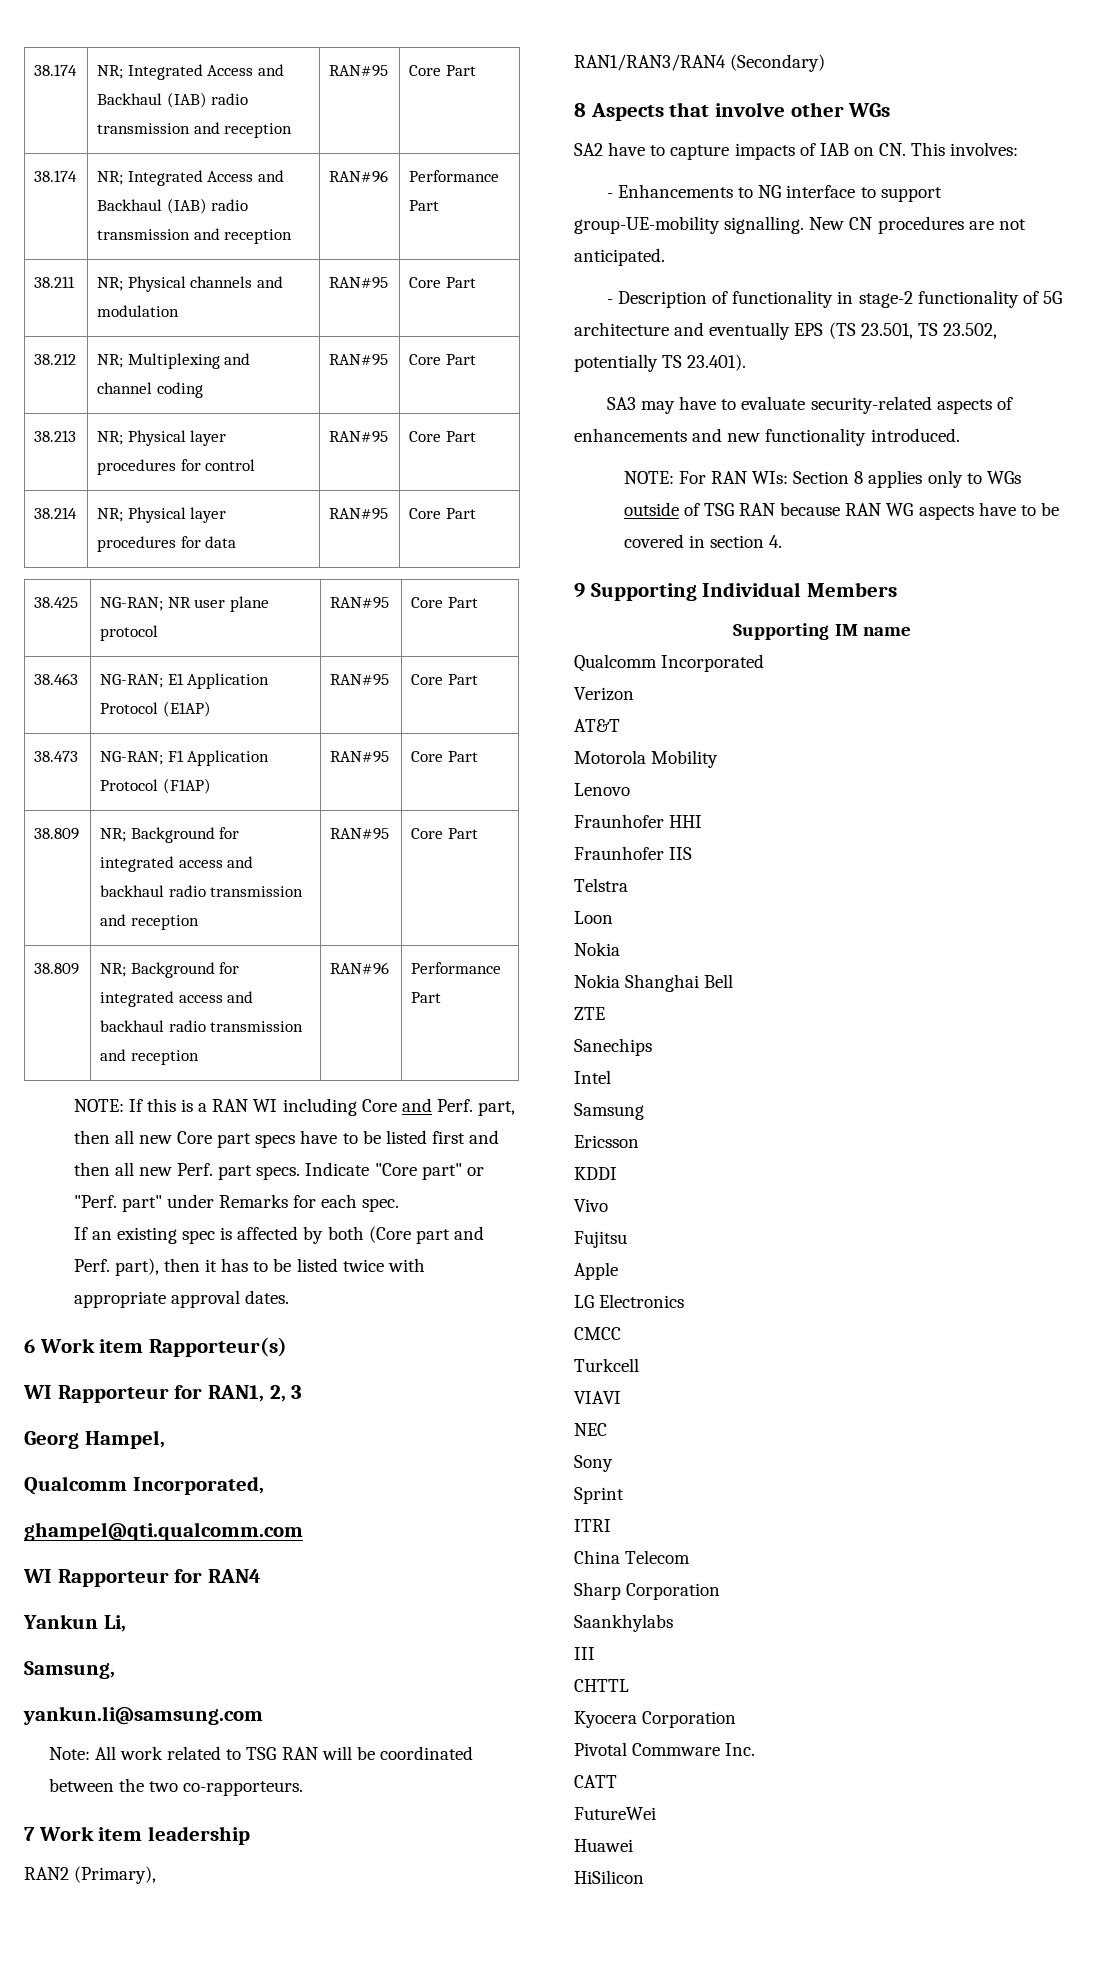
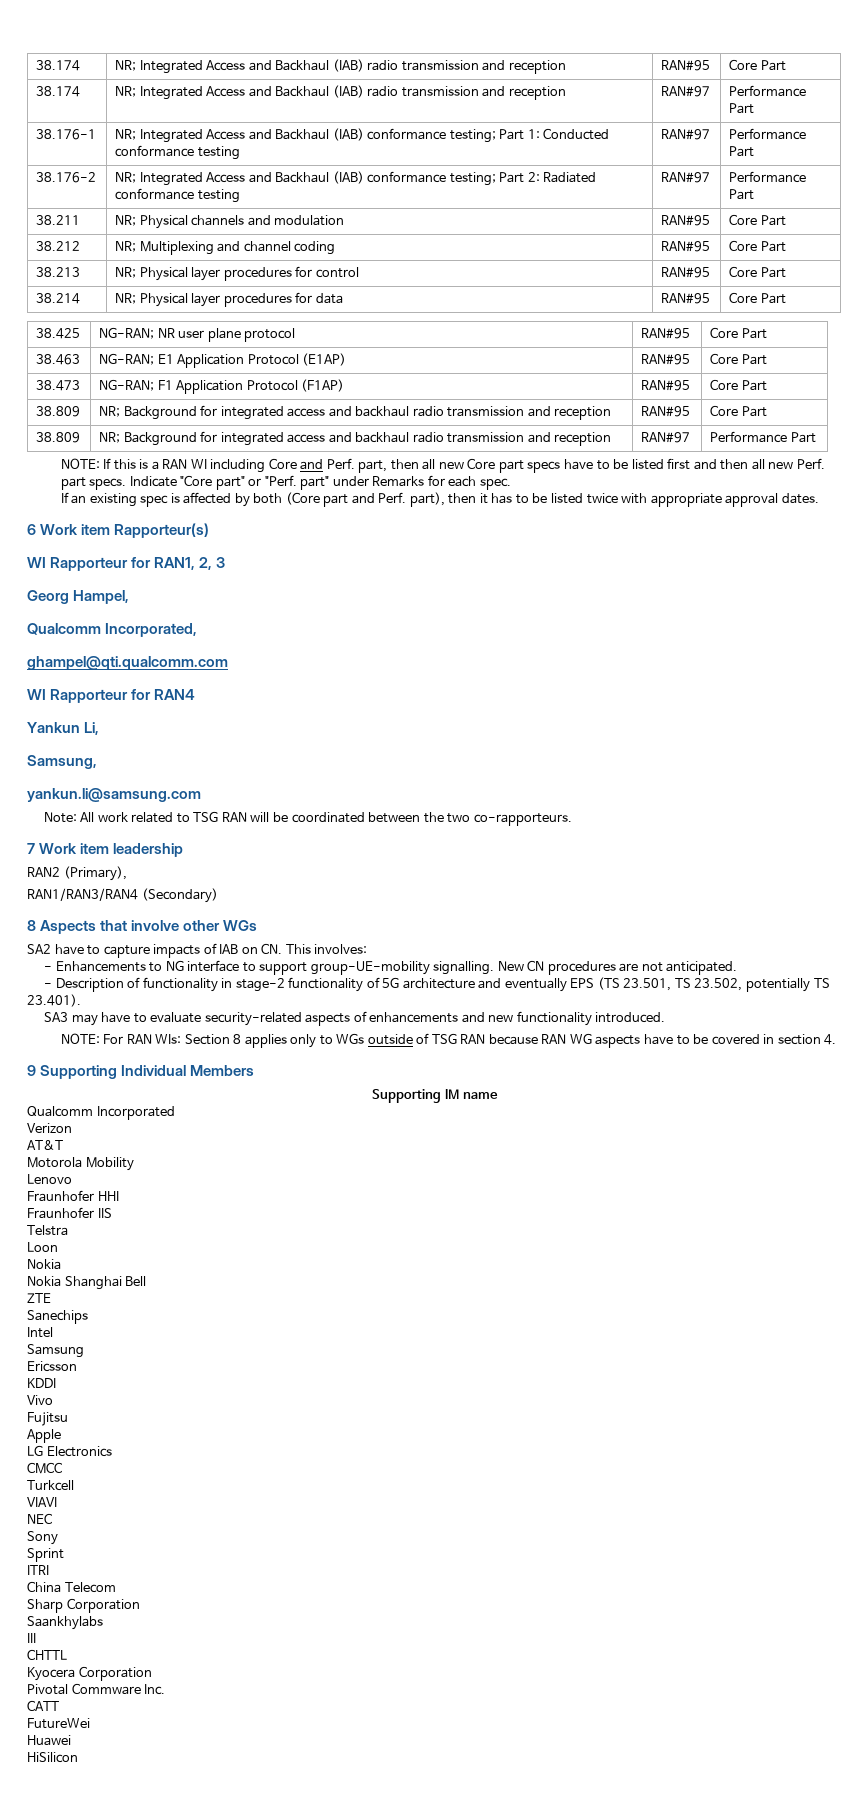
[329,170,389,183] RAN#96 -> [661,86,711,97] [729,85,807,97] [729,103,755,114] [36,129,97,140] [115,128,610,143] [115,145,240,160] [661,129,711,140] [729,128,807,140] [729,146,755,157] [36,172,97,183] [115,171,597,186] [115,188,240,203] [661,172,711,183] RAN#97 | Performance Part // 38.176-1 | NR; Integrated Access and Backhaul (IAB) conformance testing; Part 1: Conducted conformance testing | RAN#97 | Performance Part // 38.176-2 | NR; Integrated Access and Backhaul (IAB) conformance testing; Part 2: Radiated conformance testing | RAN#97
[330,962,390,975] RAN#96 -> [641,432,691,443] RAN#97

